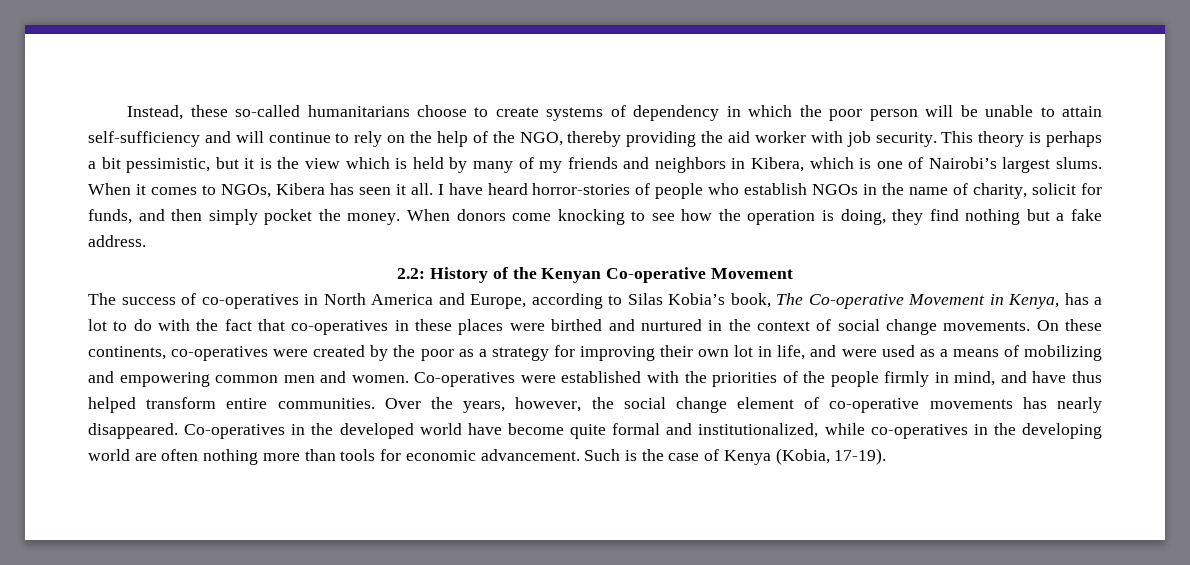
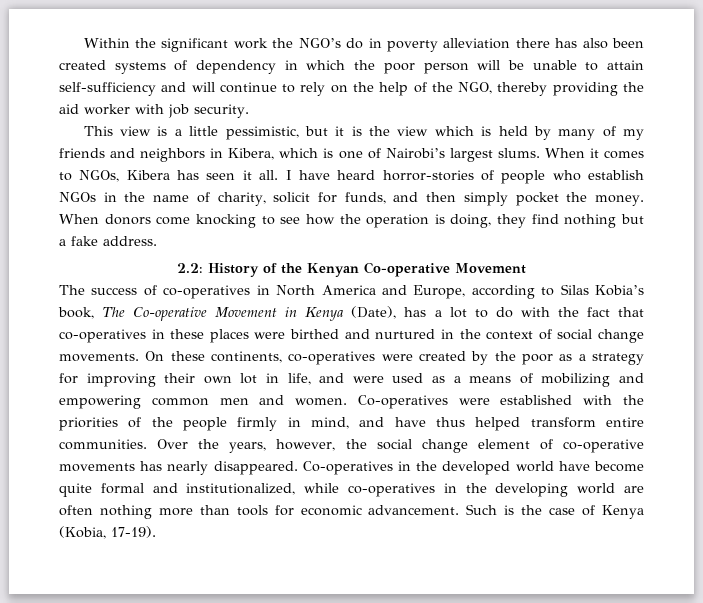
[127,105,539,120] Instead, these so-called humanitarians choose to create -> [83,38,644,52] [59,60,106,70] Within the significant work the NGO’s do in poverty alleviation there has also been created
[941,131,1102,147] [88,157,121,169] This theory is perhaps a bit -> [83,126,219,136] // This view is a little
[1008,294,1059,309] Kenya, -> [305,306,397,321] Kenya (Date),

